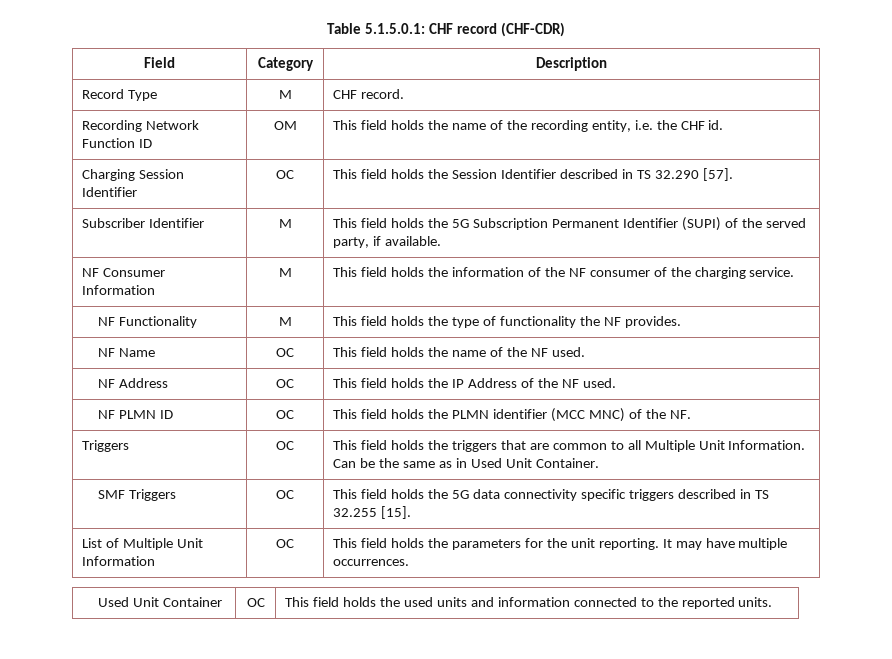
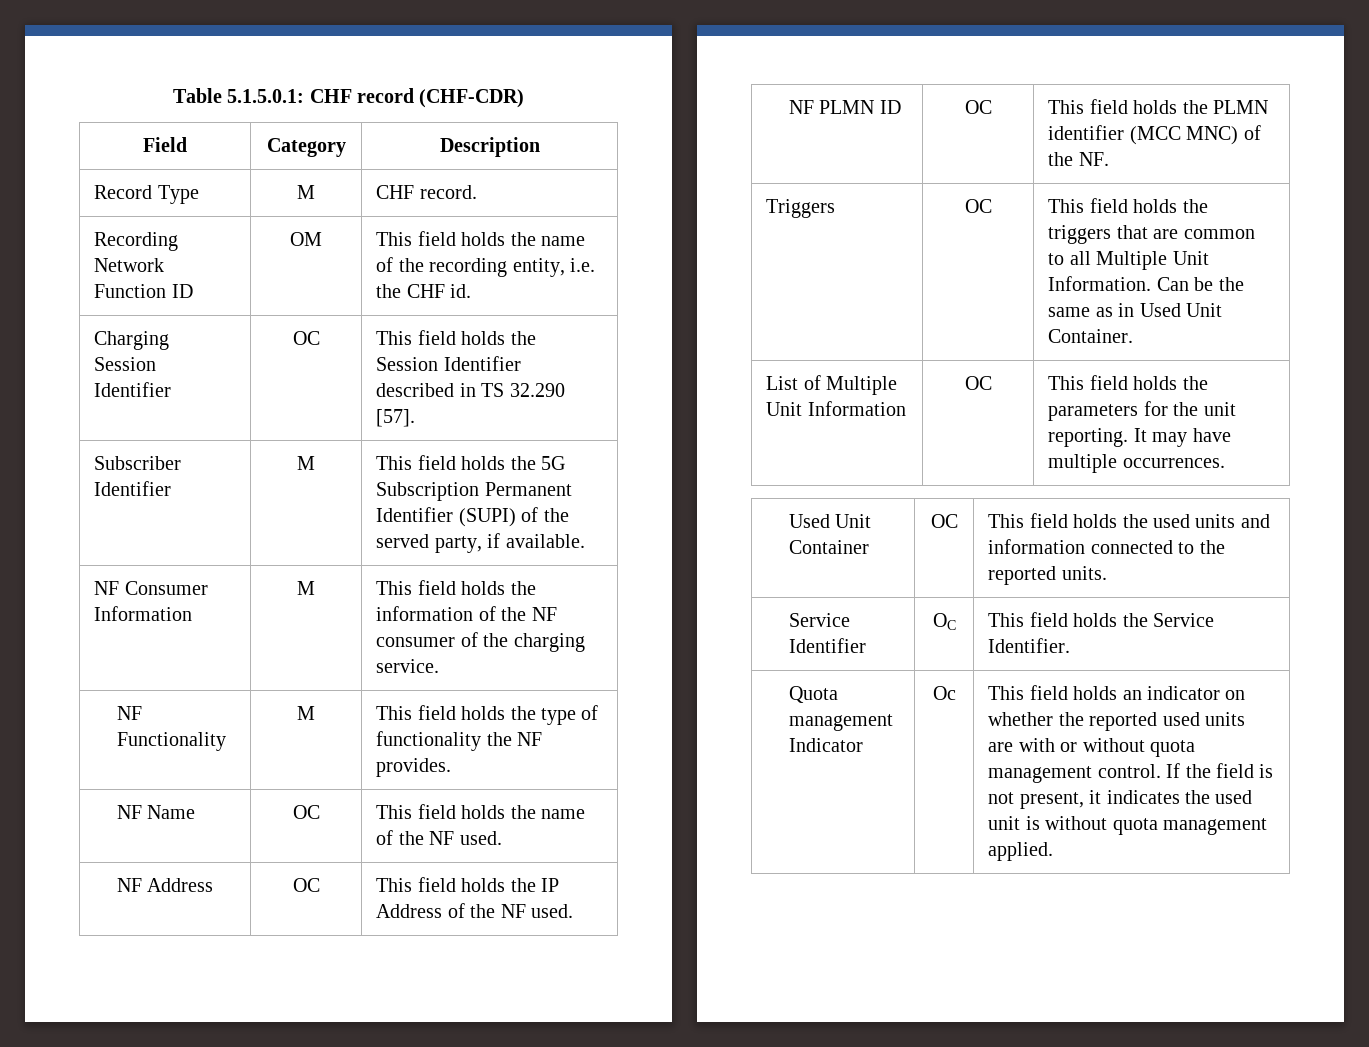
[97,489,176,501] [276,490,294,499] [333,489,769,501] [333,506,412,519] // SMF Triggers | OC | This field holds the 5G data connectivity specific triggers described in TS 32.255 [15]. -> (1134, 336) none
(773, 602) none -> [788,613,850,627] [788,638,866,653] [932,613,956,630] [988,612,1215,627] [988,638,1071,653] [788,686,838,703] [788,714,893,731] [788,738,863,752] [932,686,956,700] [988,685,1246,700] [988,712,1246,731] [988,738,1196,757] [988,763,1274,783] [988,790,1253,809] [988,816,1268,835] [988,842,1054,861] // Service Identifier | OC | This field holds the Service Identifier. // Quota management Indicator | Oc | This field holds an indicator on whether the reported used units are with or without quota management control. If the field is not present, it indicates the used unit is without quota management applied.

